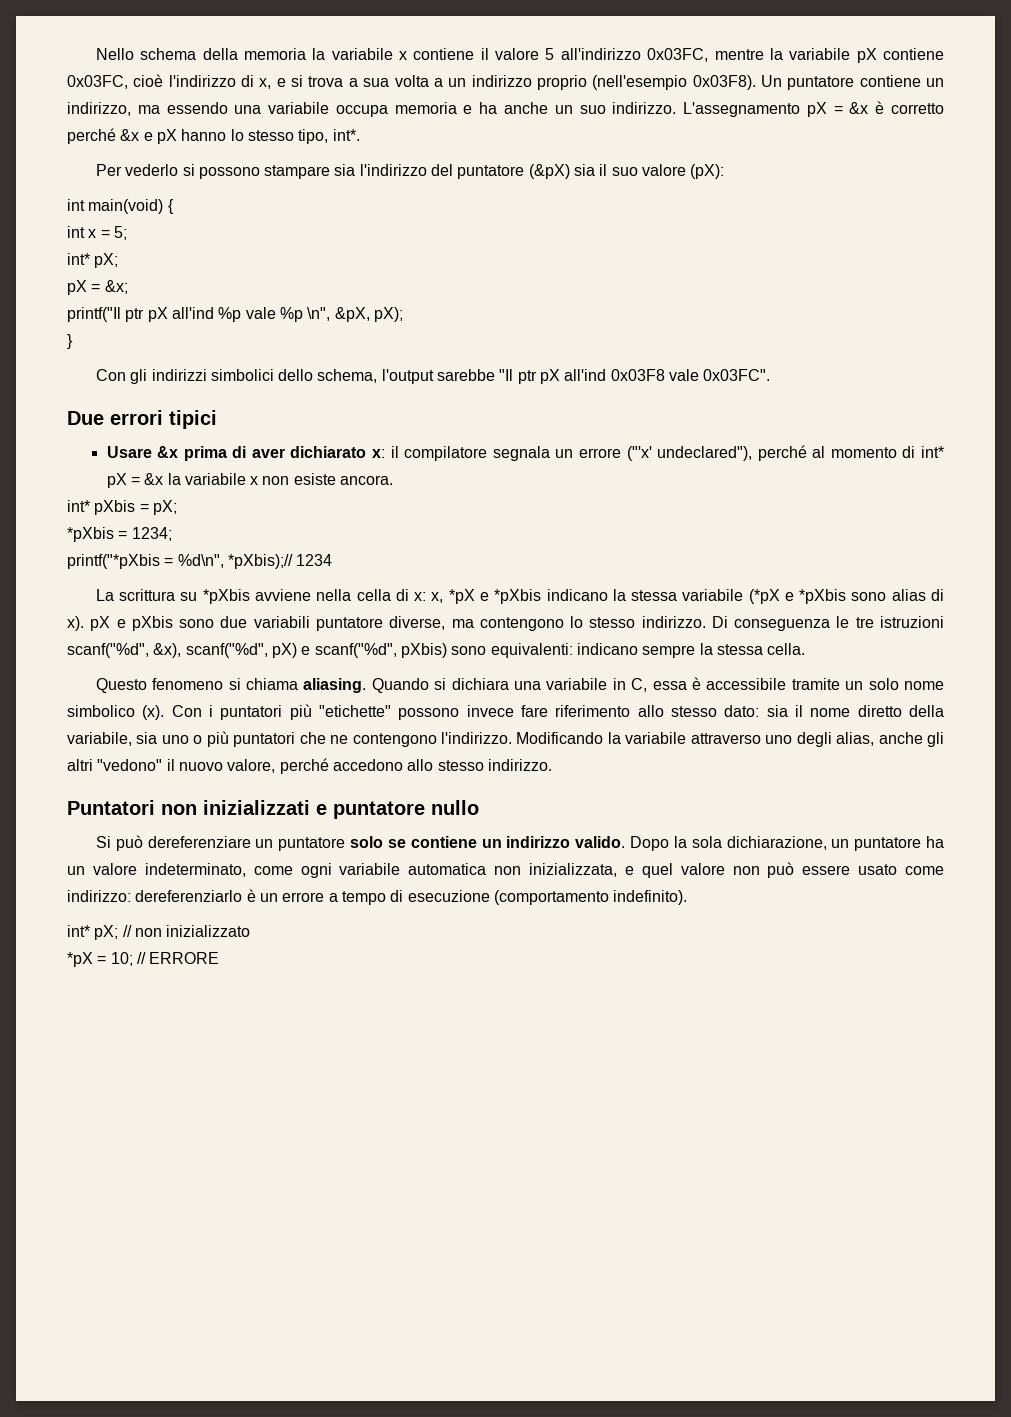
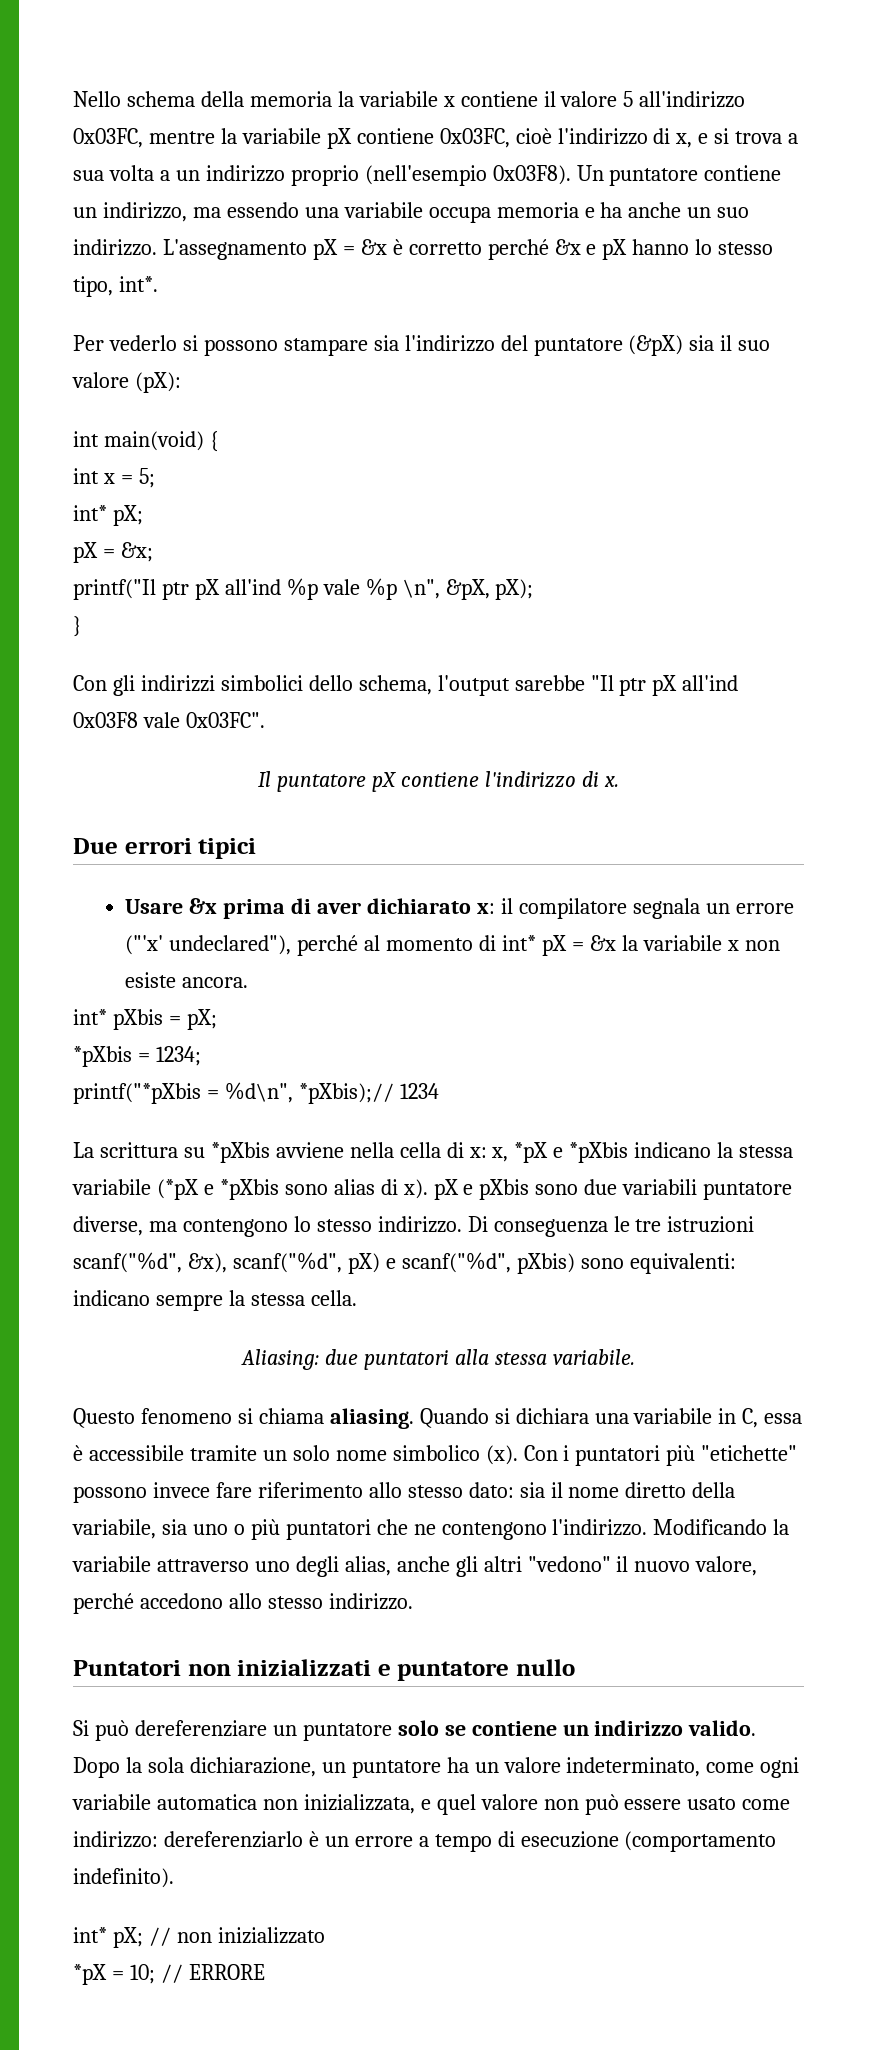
(771, 375) none -> [258,771,619,792] // Il puntatore pX contiene l'indirizzo di x.
(806, 649) none -> [241,1349,635,1370] // Aliasing: due puntatori alla stessa variabile.

